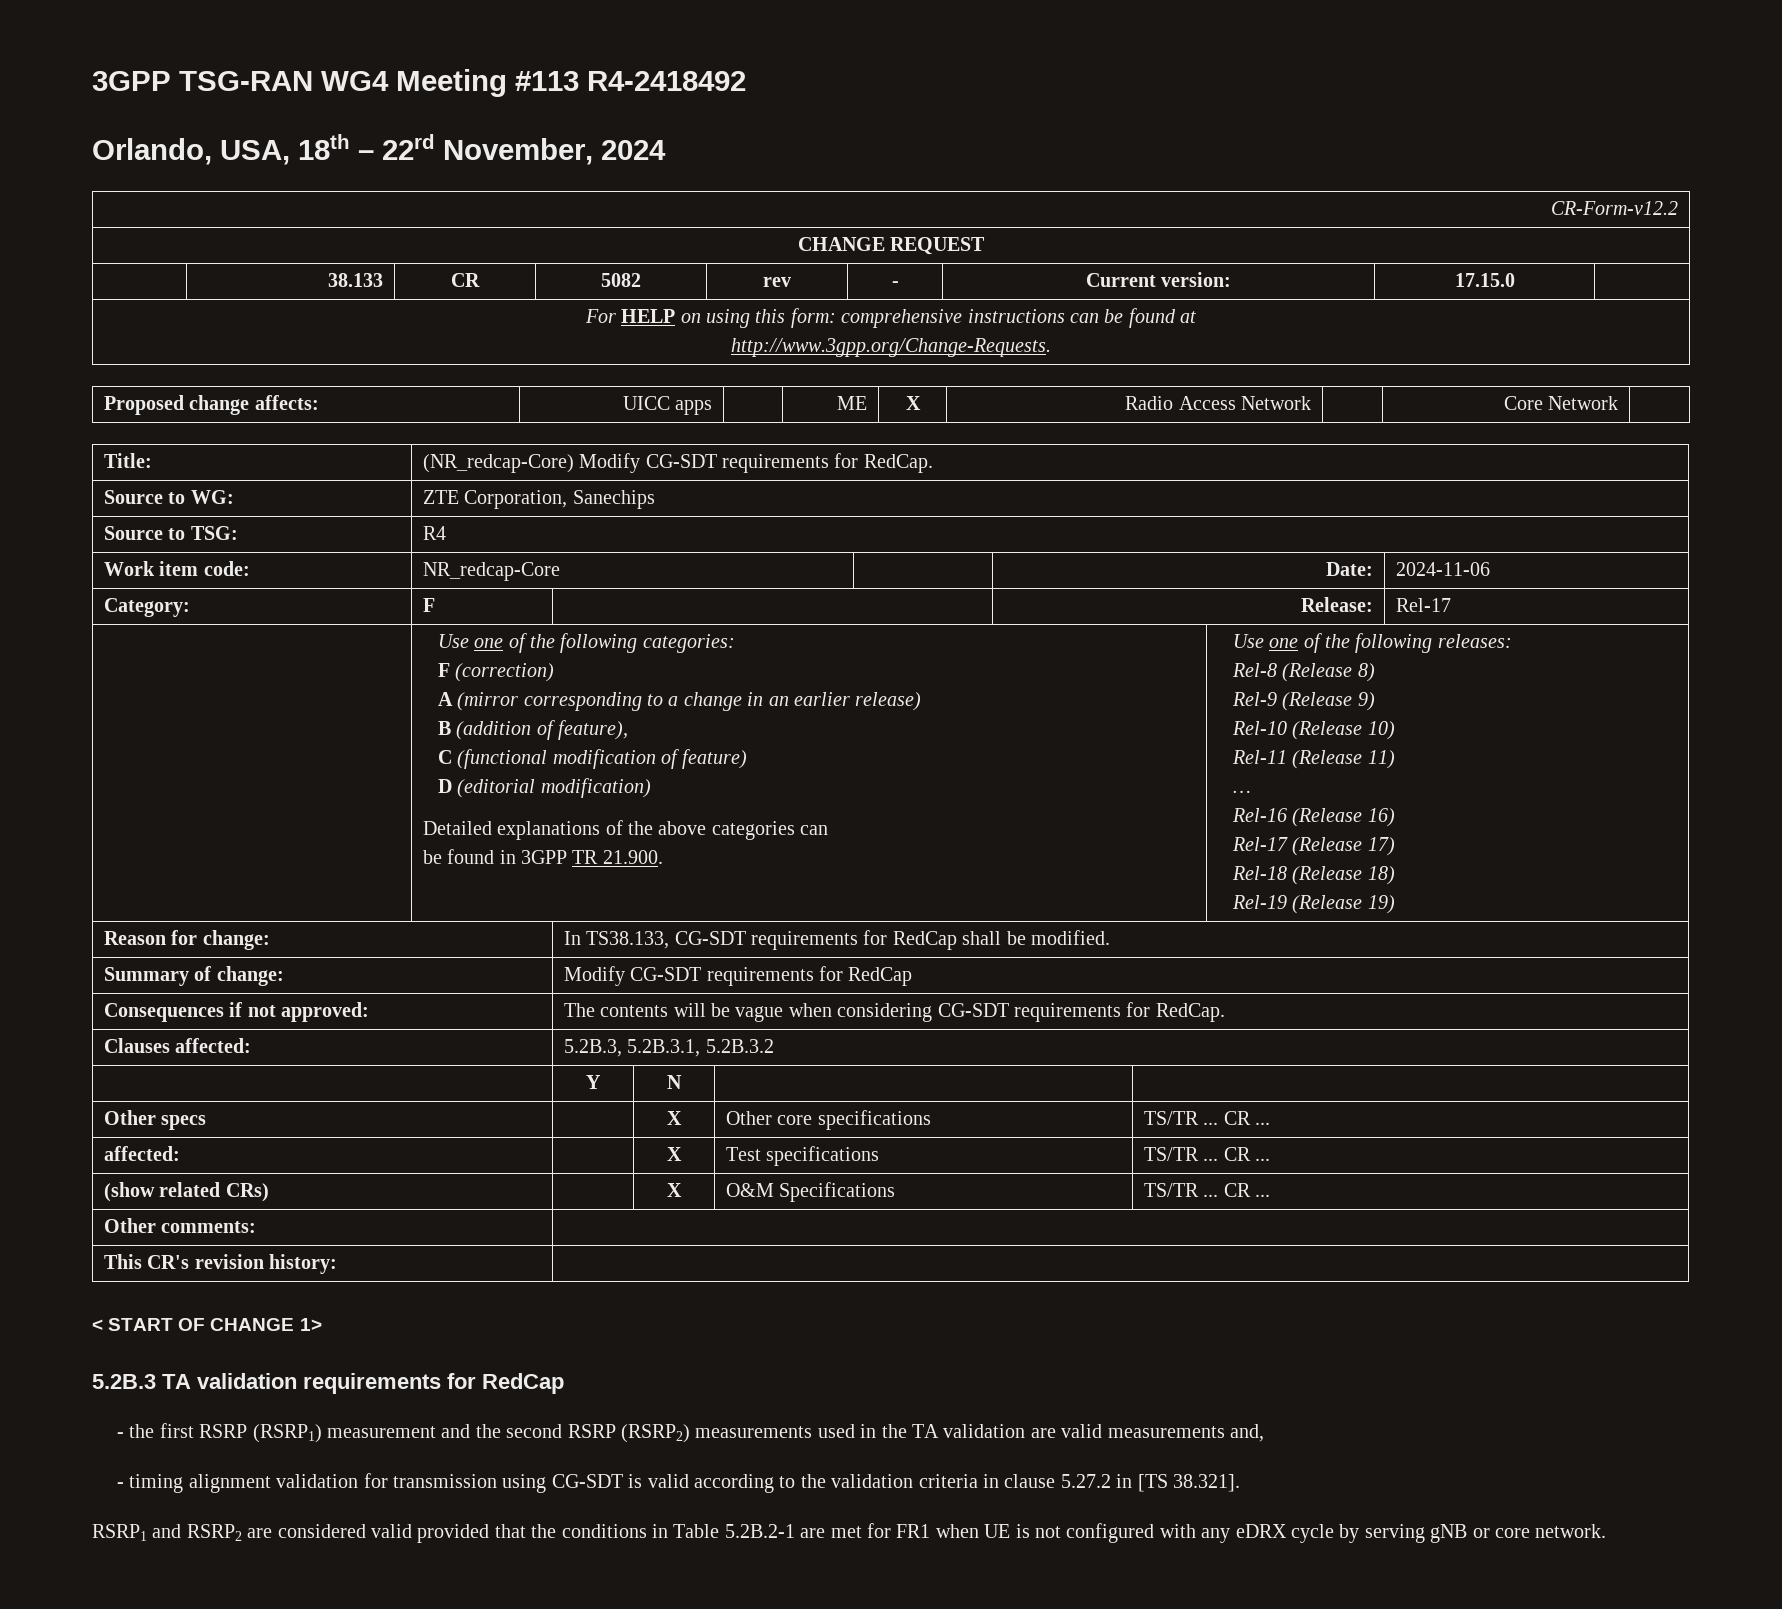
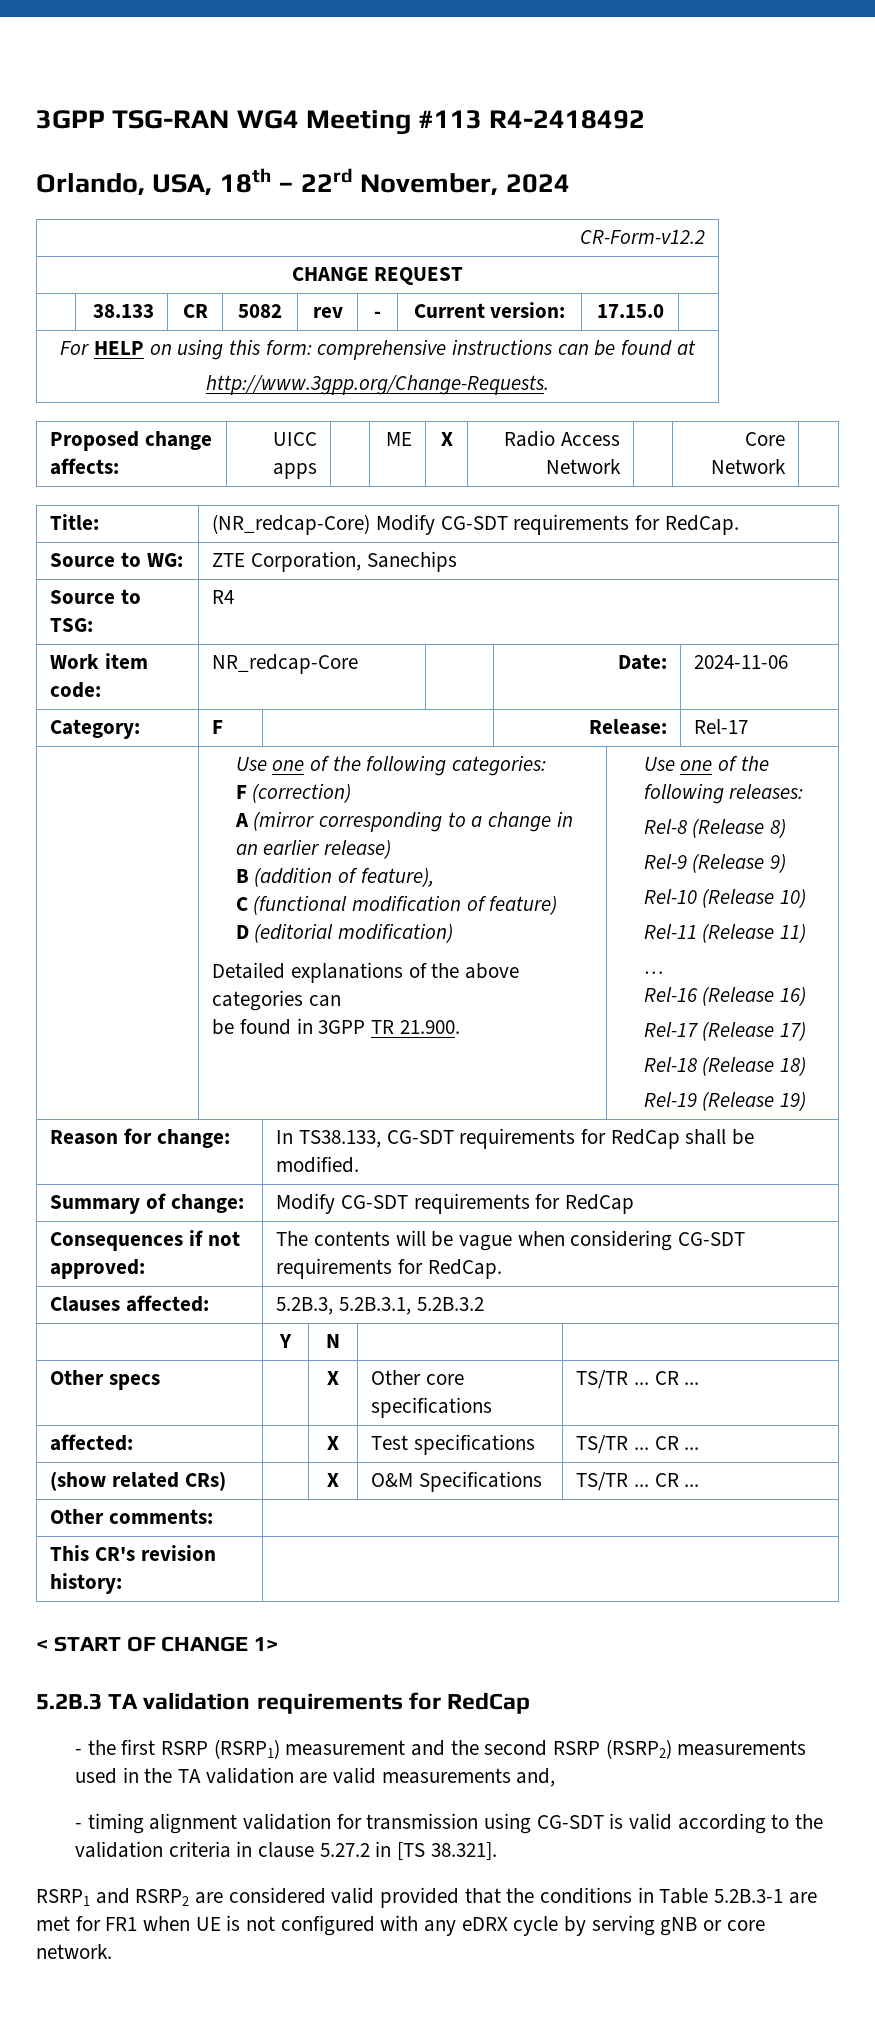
[724,1524,795,1538] 5.2B.2-1 -> [714,1889,784,1903] 5.2B.3-1

